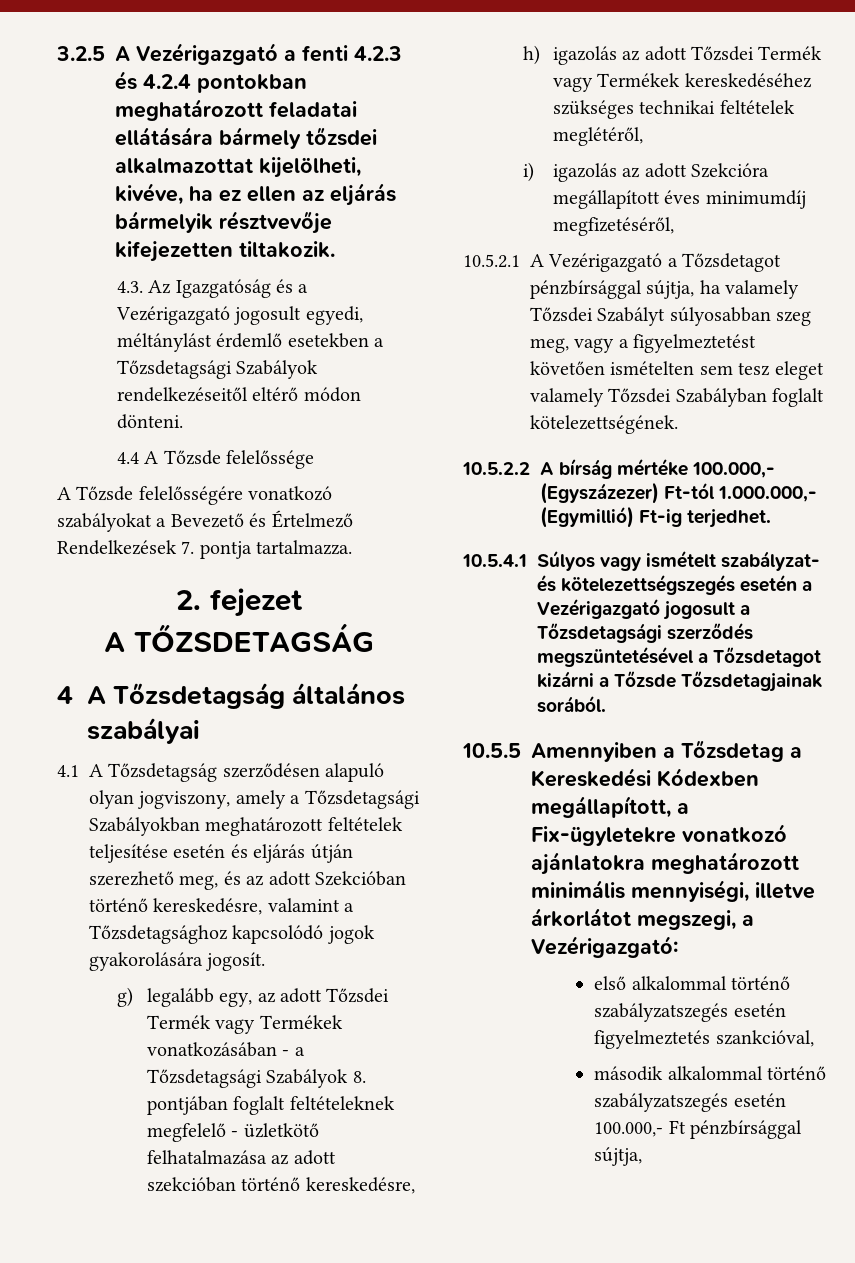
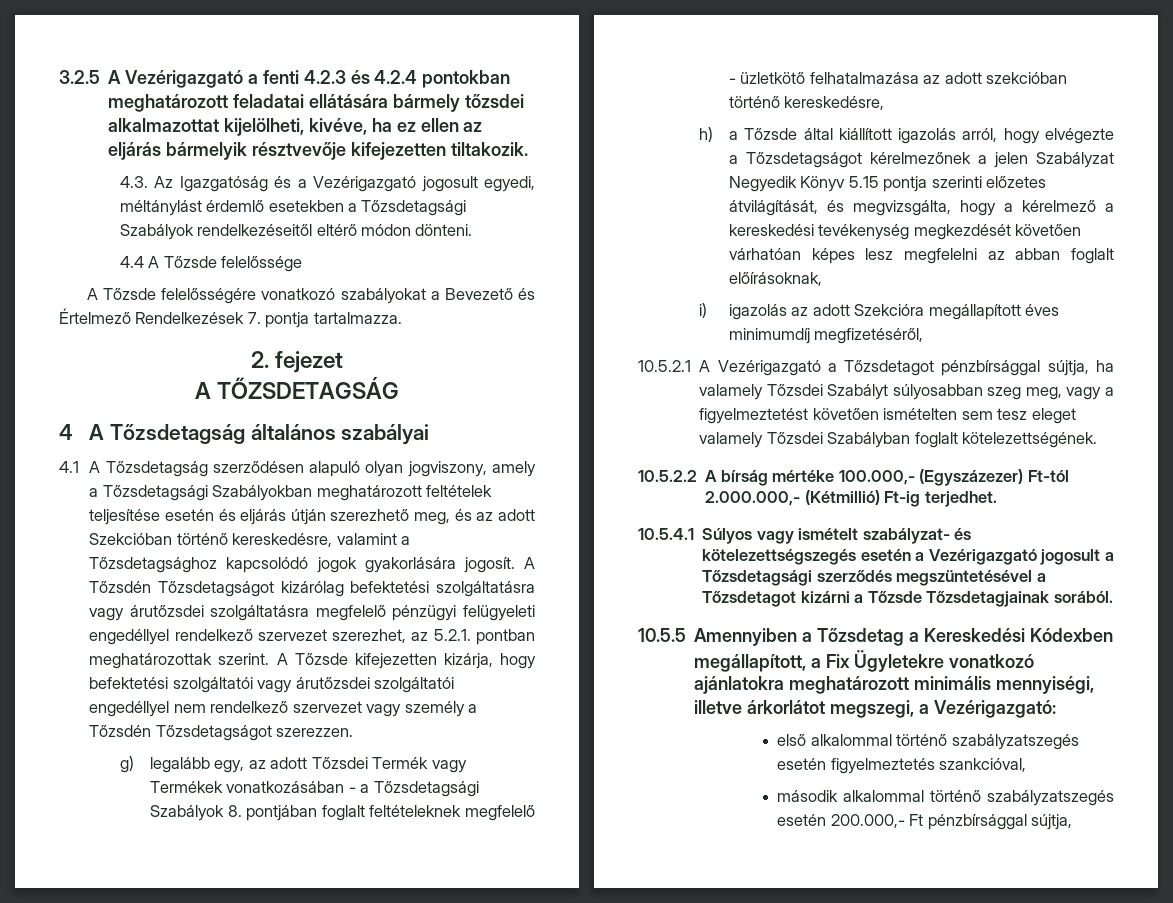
[89,952,203,971] gyakorolására -> [364,557,456,573] gyakorlására
(266, 961) none -> [524,557,535,569] [89,581,535,597] [89,605,535,621] [89,629,535,645] [89,653,536,669] [89,677,455,693] [89,701,478,717] [89,725,354,741] A Tőzsdén Tőzsdetagságot kizárólag befektetési szolgáltatásra vagy árutőzsdei szolgáltatásra megfelelő pénzügyi felügyeleti engedéllyel rendelkező szervezet szerezhet, az 5.2.1. pontban meghatározottak szerint. A Tőzsde kifejezetten kizárja, hogy befektetési szolgáltatói vagy árutőzsdei szolgáltatói engedéllyel nem rendelkező szervezet vagy személy a Tőzsdén Tőzsdetagságot szerezzen.
[552,46,823,65] [552,73,812,92] [552,100,795,119] [552,127,643,146] igazolás az adott Tőzsdei Termék vagy Termékek kereskedéséhez szükséges technikai feltételek meglétéről, -> [728,128,1114,144] [728,152,1114,168] [728,176,1047,192] [728,200,1114,216] [728,224,1082,240] [728,248,1114,264] [728,272,822,286] a Tőzsde által kiállított igazolás arról, hogy elvégezte a Tőzsdetagságot kérelmezőnek a jelen Szabályzat Negyedik Könyv 5.15 pontja szerinti előzetes átvilágítását, és megvizsgálta, hogy a kérelmező a kereskedési tevékenység megkezdését követően várhatóan képes lesz megfelelni az abban foglalt előírásoknak,
[718,486,818,502] [540,506,634,528] 1.000.000,- (Egymillió) -> [705,490,880,506] 2.000.000,- (Kétmillió)
[531,826,676,846] Fix-ügyletekre -> [825,650,944,672] Fix Ügyletekre
[594,1122,664,1137] 100.000,- -> [830,814,905,828] 200.000,-

